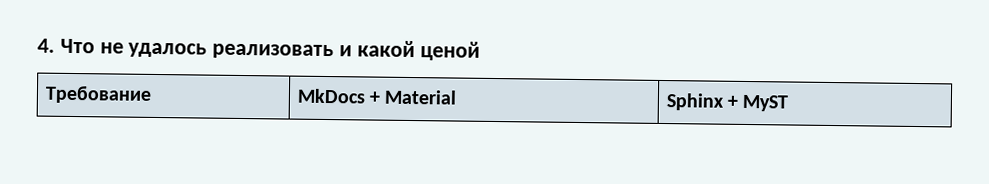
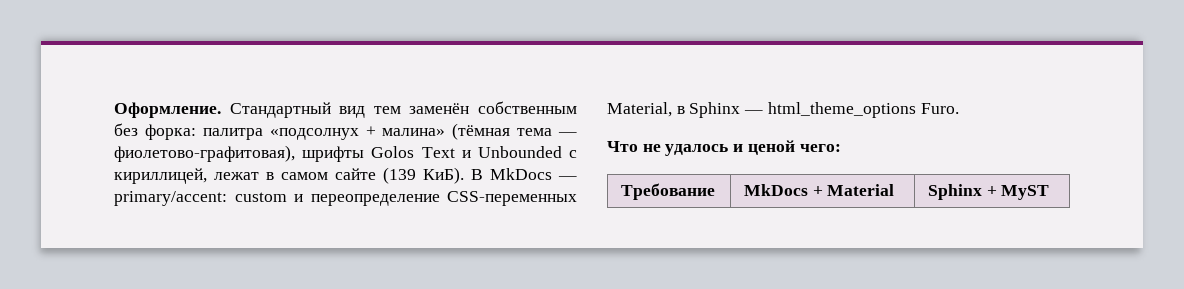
[37,38,415,60] 4. Что не удалось реализовать и какой -> [114,101,577,118] [114,123,577,140] [114,145,577,162] [114,167,577,184] [114,191,577,206] [607,102,959,118] [607,141,744,156] Оформление. Стандартный вид тем заменён собственным без форка: палитра «подсолнух + малина» (тёмная тема — фиолетово-графитовая), шрифты Golos Text и Unbounded с кириллицей, лежат в самом сайте (139 КиБ). В MkDocs — primary/accent: custom и переопределение CSS-переменных Material, в Sphinx — html_theme_options Furo. // Что не удалось и
(480, 51) none -> [799,144,841,152] чего:

